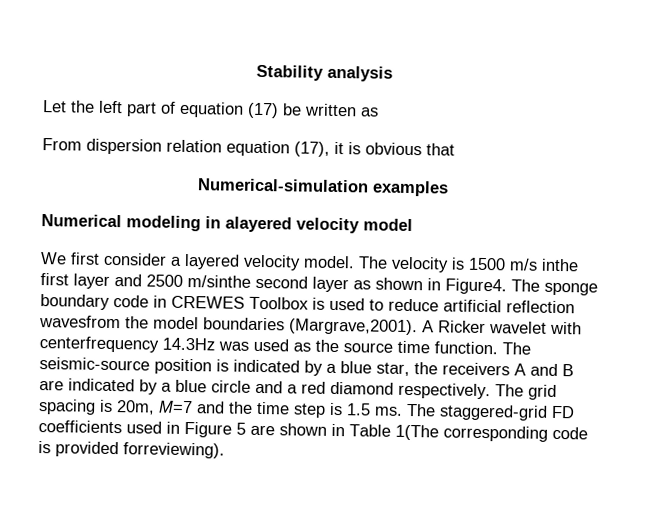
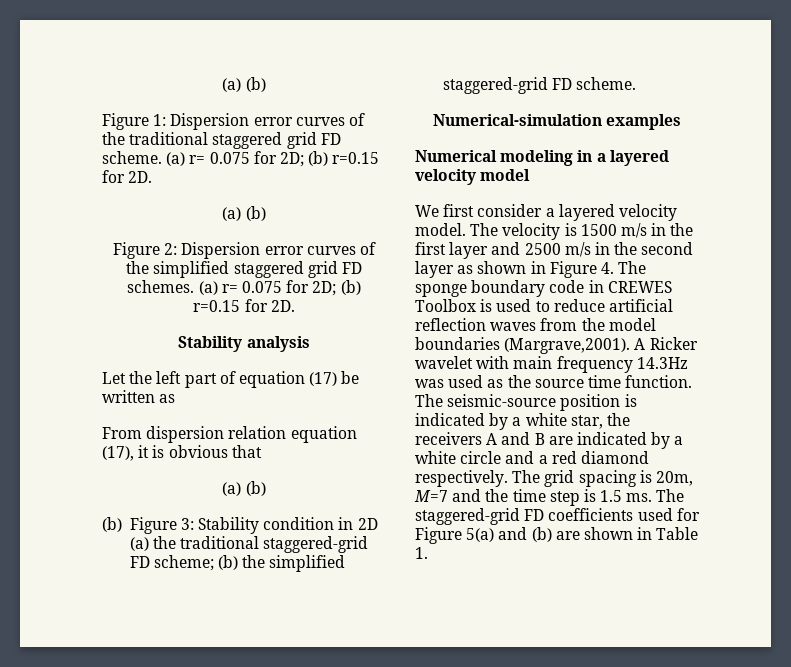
(255, 72) none -> [222,77,266,92] [102,113,365,130] [102,132,341,149] [102,151,380,167] [102,170,153,183] [222,206,266,221] [113,242,376,259] [126,261,362,278] [127,280,361,296] [193,299,295,312] (a) (b) // Figure 1: Dispersion error curves of the traditional staggered grid FD scheme. (a) r= 0.075 for 2D; (b) r=0.15 for 2D. // (a) (b) // Figure 2: Dispersion error curves of the simplified staggered grid FD schemes. (a) r= 0.075 for 2D; (b) r=0.15 for 2D. //
(455, 149) none -> [222,481,266,496] [102,517,378,534] [129,536,369,553] [129,555,346,572] [442,77,637,94] // (a) (b) // (b) Figure 3: Stability condition in 2D (a) the traditional staggered-grid FD scheme; (b) the simplified staggered-grid FD scheme.
[225,216,292,233] alayered -> [596,150,669,166] a layered
[541,258,579,272] inthe -> [651,223,694,236] in the
[187,275,251,288] m/sinthe -> [564,242,638,257] m/s in the
[445,278,507,295] Figure4. -> [549,261,614,278] Figure 4.
[39,315,121,329] wavesfrom -> [490,318,578,331] waves from
[39,336,159,353] centerfrequency -> [513,356,633,373] main frequency
[340,361,372,374] blue -> [525,413,567,426] white
[175,379,207,393] blue -> [415,451,456,464] white
[166,421,588,442] [38,441,225,459] in Figure 5 are shown in Table 1(The corresponding code is provided forreviewing). -> [676,508,700,521] [415,527,699,544] [415,547,428,559] for Figure 5(a) and (b) are shown in Table 1.

